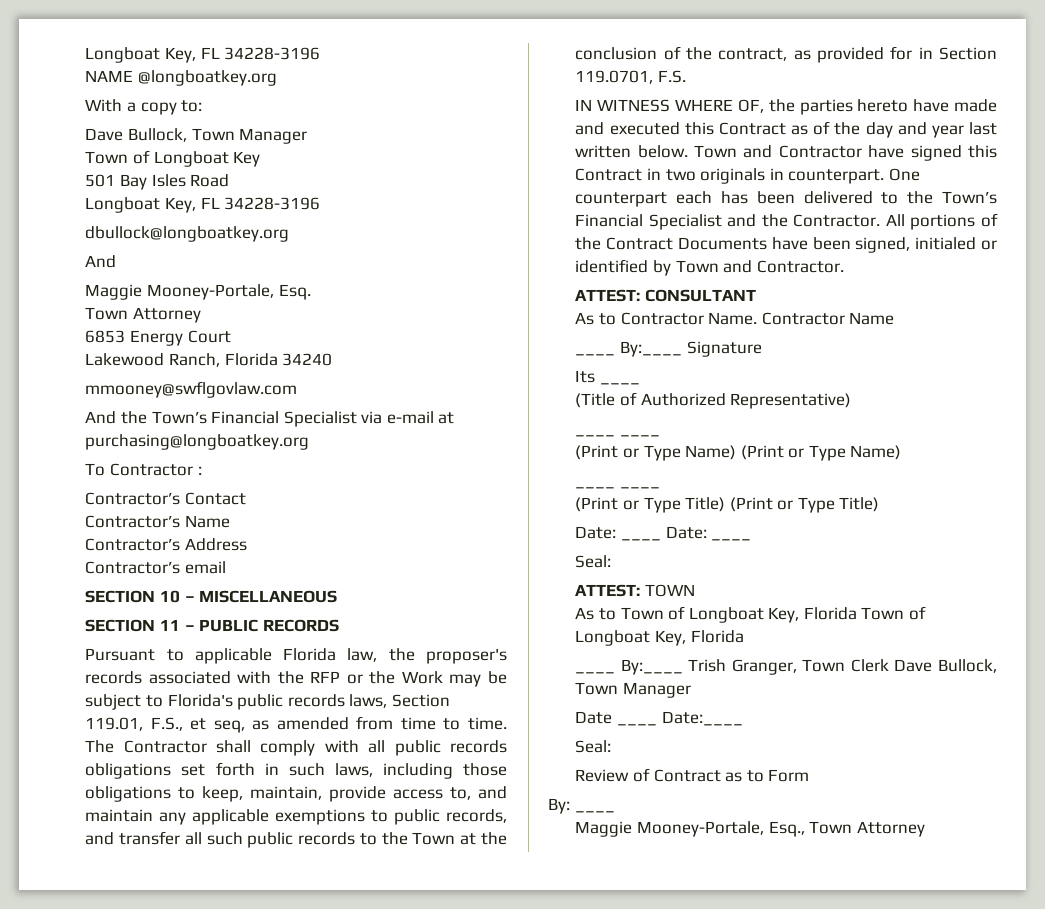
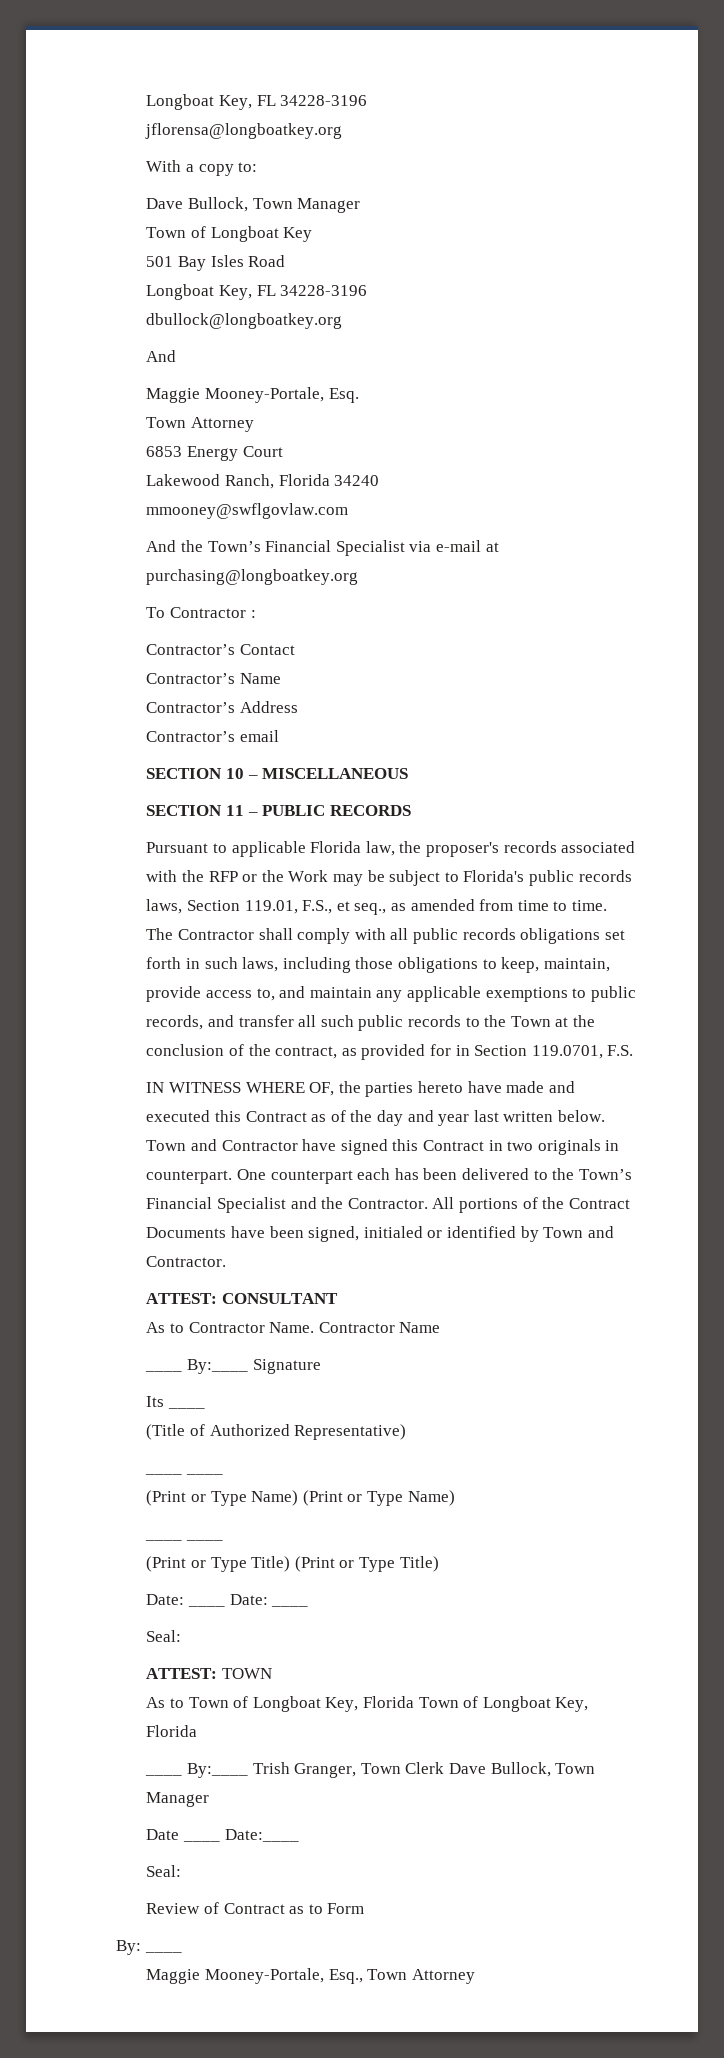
[85,47,321,63] [85,70,277,86] Longboat Key, FL 34228-3196 // NAME @longboatkey.org -> [146,94,368,110] [145,123,343,139] Longboat Key, FL 34228-3196 // jflorensa@longboatkey.org
[213,720,245,733] seq, -> [354,903,387,915] seq.,

